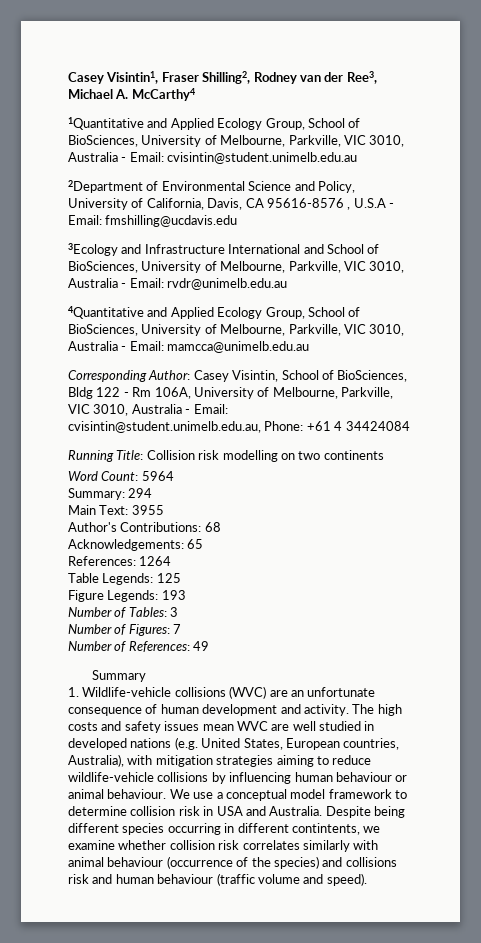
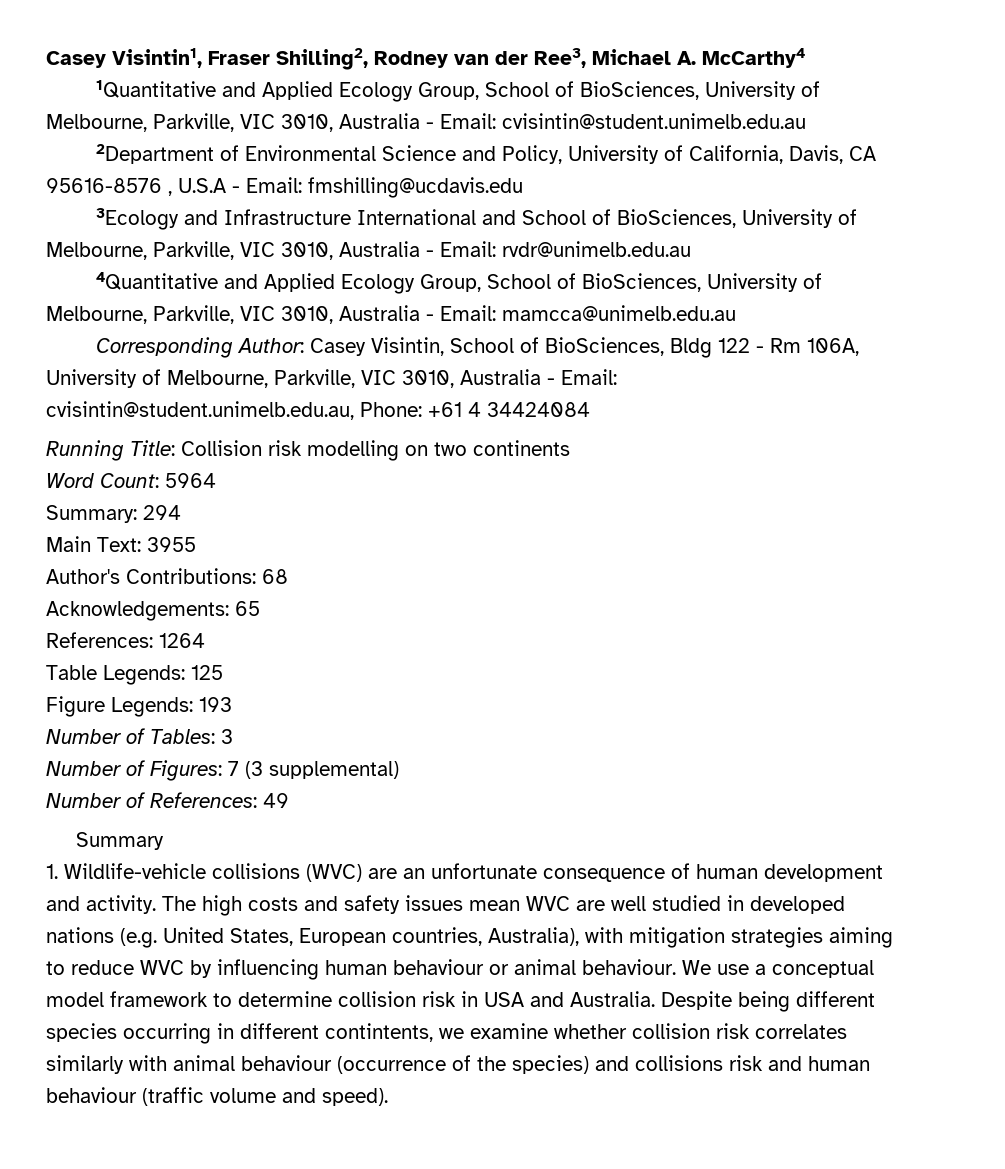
(182, 629) none -> [245,761,399,779] (3 supplemental)
[68,772,209,782] wildlife-vehicle collisions -> [140,960,184,975] WVC

